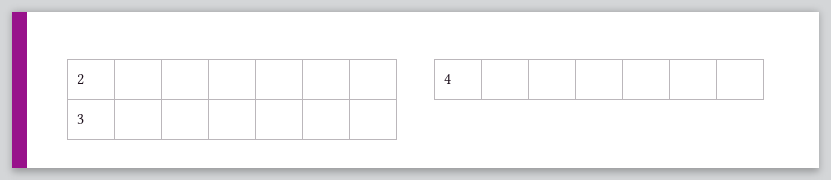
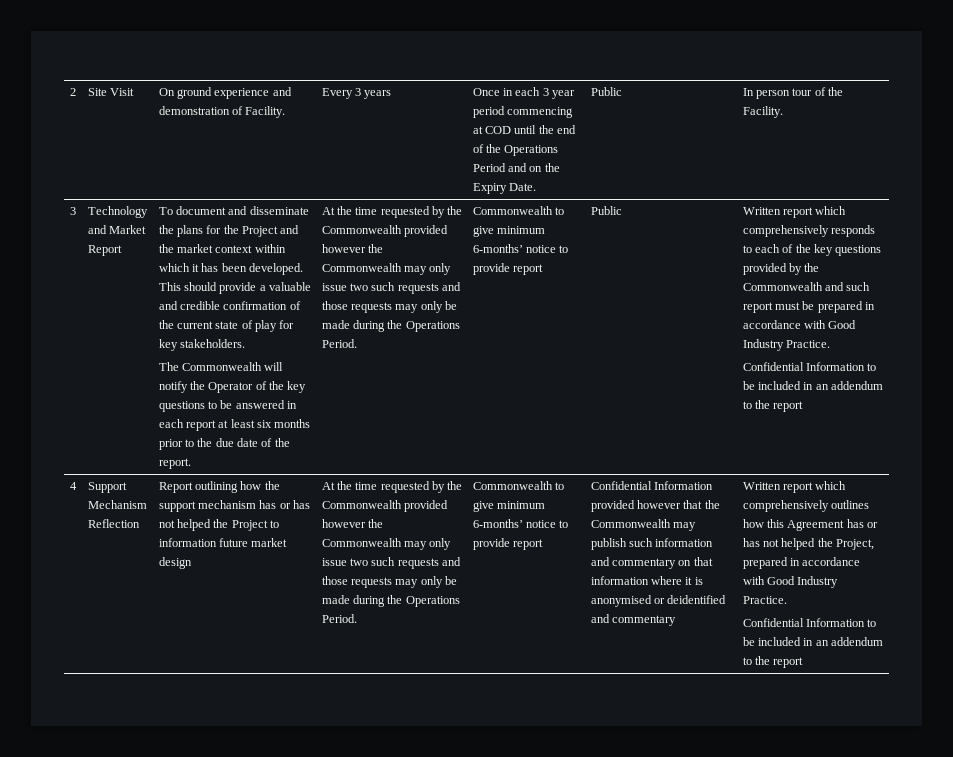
[76,114,84,124] [443,74,451,84] | | | | | // 3 | | | | | | // 4 | | | | | | -> [87,88,134,96] [158,87,292,99] [158,106,286,118] [321,88,392,99] [472,87,576,99] [472,106,573,118] [472,125,577,134] [472,144,559,156] [472,163,560,172] [472,183,536,194] [590,87,622,96] [742,87,844,99] [742,106,783,118] [69,207,76,215] [87,206,148,218] [87,225,146,234] [87,245,122,256] [158,206,309,215] [158,225,300,237] [158,244,286,253] [158,263,304,275] [158,282,312,294] [158,301,301,310] [158,320,295,332] [158,339,245,351] [158,362,284,371] [158,381,307,393] [158,400,298,412] [158,419,311,431] [158,438,290,450] [158,458,191,469] [321,206,463,218] [321,225,448,237] [321,244,383,253] [321,263,452,275] [321,282,462,294] [321,301,458,313] [321,320,460,332] [321,339,357,348] [472,206,564,215] [472,226,545,237] [472,244,569,253] [472,263,543,275] [590,206,622,215] [742,206,847,218] [742,225,875,237] [742,244,882,256] [742,263,820,275] [742,282,871,291] [742,301,876,313] [742,320,857,329] [742,339,830,351] [742,362,877,371] [742,381,884,390] [742,400,804,412] [69,482,77,490] [87,482,127,493] [87,500,147,509] [87,519,140,528] [158,481,280,493] [158,500,311,512] [158,519,280,531] [158,538,288,547] [158,557,192,569] [321,481,463,493] [321,500,448,512] [321,519,383,528] [321,538,452,550] [321,557,462,569] [321,576,458,588] [321,595,460,607] [321,614,357,623] [472,481,564,490] [472,501,545,512] [472,519,569,528] [472,538,543,550] [590,481,713,490] [590,500,720,512] [590,519,696,531] [590,538,714,550] [590,557,713,569] [590,576,703,585] [590,595,727,607] [590,614,676,626] [742,481,847,493] [742,500,869,512] [742,519,879,531] [742,538,875,550] [742,557,861,569] [742,576,839,588] [742,596,787,604] [742,618,877,627] [742,637,884,646] [742,656,804,668] Site Visit | On ground experience and demonstration of Facility. | Every 3 years | Once in each 3 year period commencing at COD until the end of the Operations Period and on the Expiry Date. | Public | In person tour of the Facility. // 3 | Technology and Market Report | To document and disseminate the plans for the Project and the market context within which it has been developed. This should provide a valuable and credible confirmation of the current state of play for key stakeholders. // The Commonwealth will notify the Operator of the key questions to be answered in each report at least six months prior to the due date of the report. | At the time requested by the Commonwealth provided however the Commonwealth may only issue two such requests and those requests may only be made during the Operations Period. | Commonwealth to give minimum 6-months’ notice to provide report | Public | Written report which comprehensively responds to each of the key questions provided by the Commonwealth and such report must be prepared in accordance with Good Industry Practice. // Confidential Information to be included in an addendum to the report // 4 | Support Mechanism Reflection | Report outlining how the support mechanism has or has not helped the Project to information future market design | At the time requested by the Commonwealth provided however the Commonwealth may only issue two such requests and those requests may only be made during the Operations Period. | Commonwealth to give minimum 6-months’ notice to provide report | Confidential Information provided however that the Commonwealth may publish such information and commentary on that information where it is anonymised or deidentified and commentary | Written report which comprehensively outlines how this Agreement has or has not helped the Project, prepared in accordance with Good Industry Practice. // Confidential Information to be included in an addendum to the report

